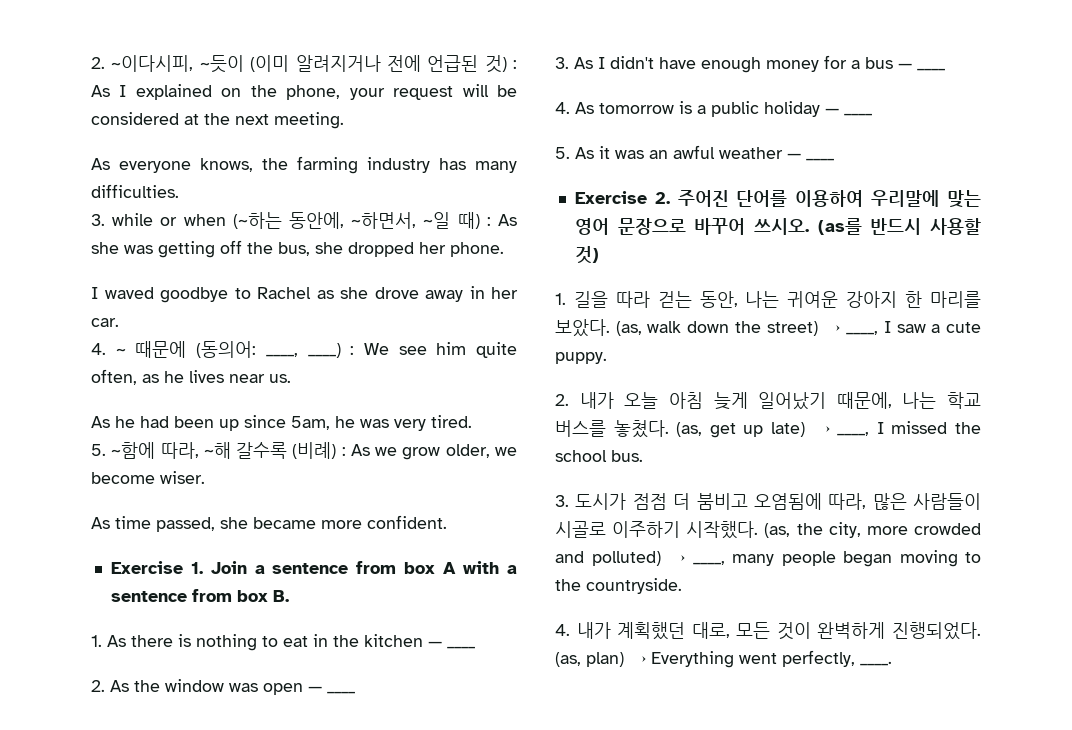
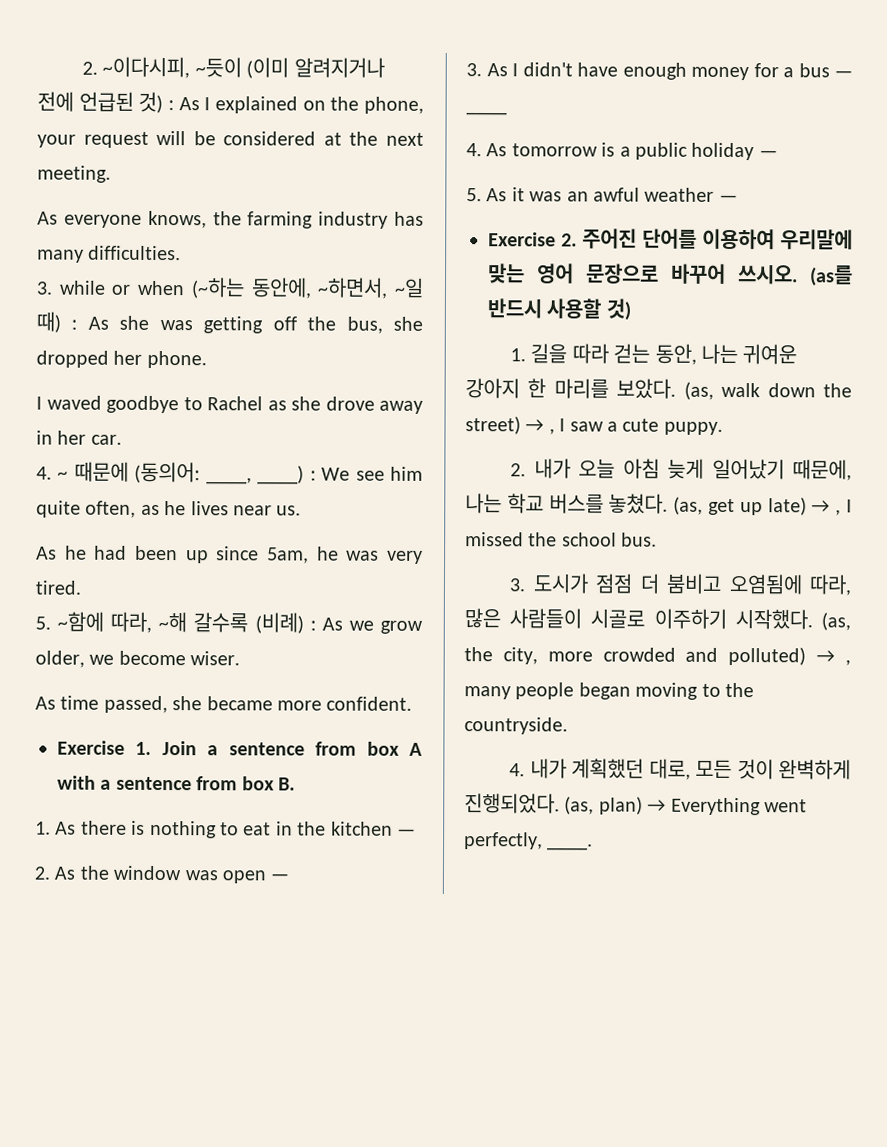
[447,646,475,649] ____ -> (416, 832) none
[327,691,355,694] ____ -> (290, 877) none
[844,113,872,116] ____ -> (778, 154) none
[806,158,834,161] ____ -> (738, 198) none
[846,331,879,335] ____, -> [548,428,555,435] ,
[837,432,870,436] ____, -> [835,509,842,516] ,
[692,561,725,565] ____, -> [845,659,851,666] ,

